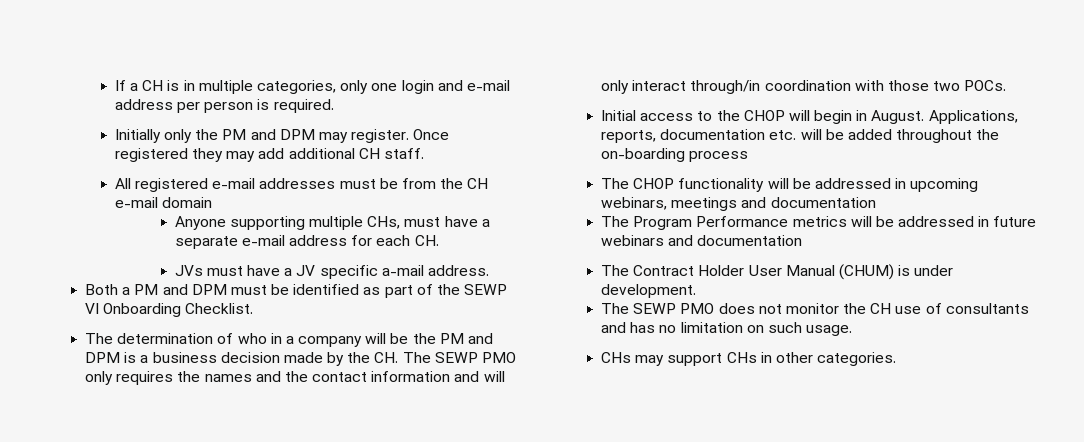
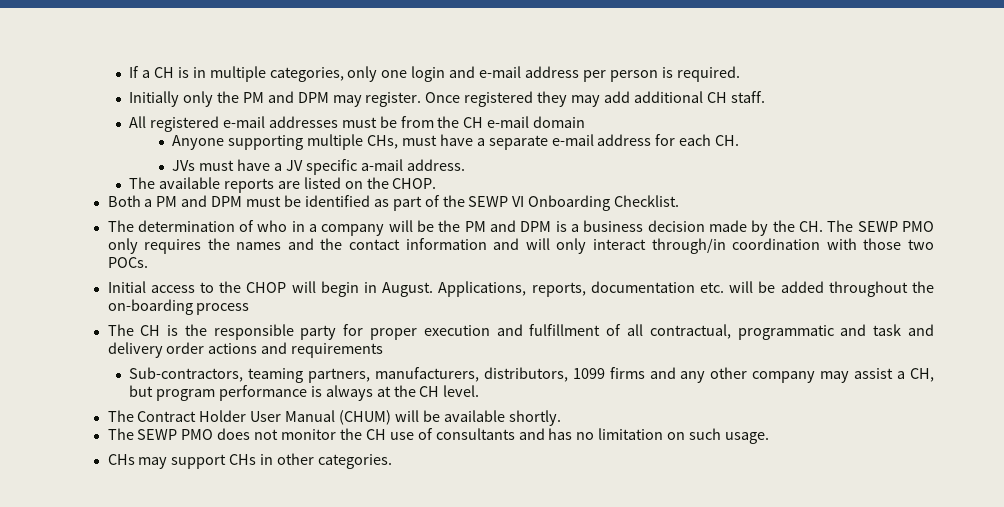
(489, 270) none -> [129,177,437,193] // The available reports are listed on the CHOP.
[633,178,979,192] [600,197,876,211] [600,216,1037,230] [600,235,803,246] CHOP functionality will be addressed in upcoming webinars, meetings and documentation // The Program Performance metrics will be addressed in future webinars and documentation -> [140,324,934,340] [107,342,384,358] [129,367,935,383] [129,385,480,401] CH is the responsible party for proper execution and fulfillment of all contractual, programmatic and task and delivery order actions and requirements // Sub-contractors, teaming partners, manufacturers, distributors, 1099 firms and any other company may assist a CH, but program performance is always at the CH level.
[898,265,954,276] [600,284,696,298] is under development. -> [395,410,561,426] will be available shortly.

